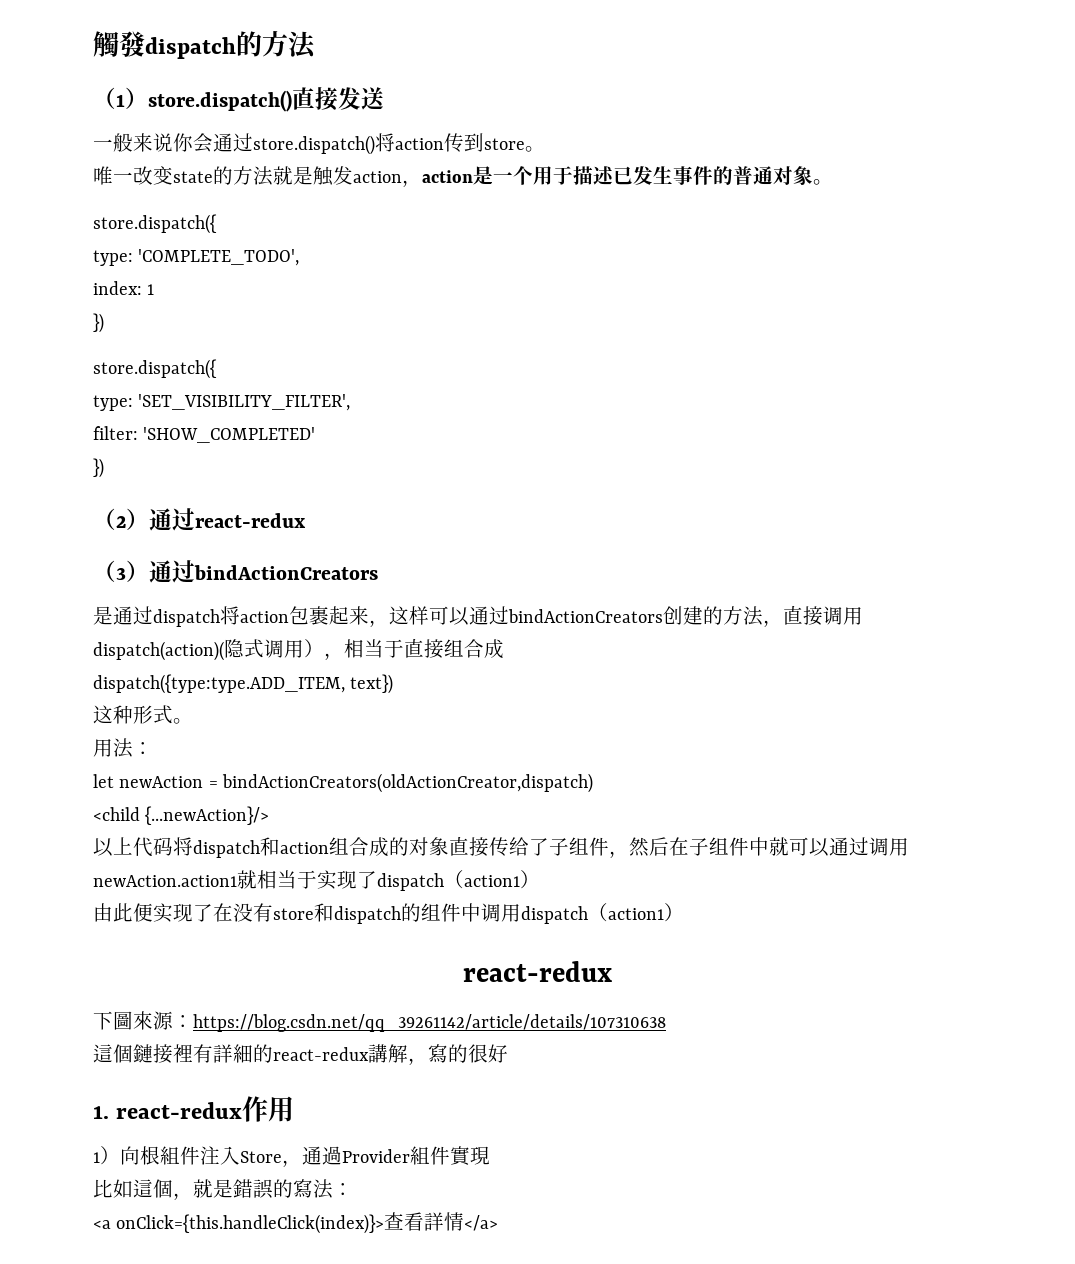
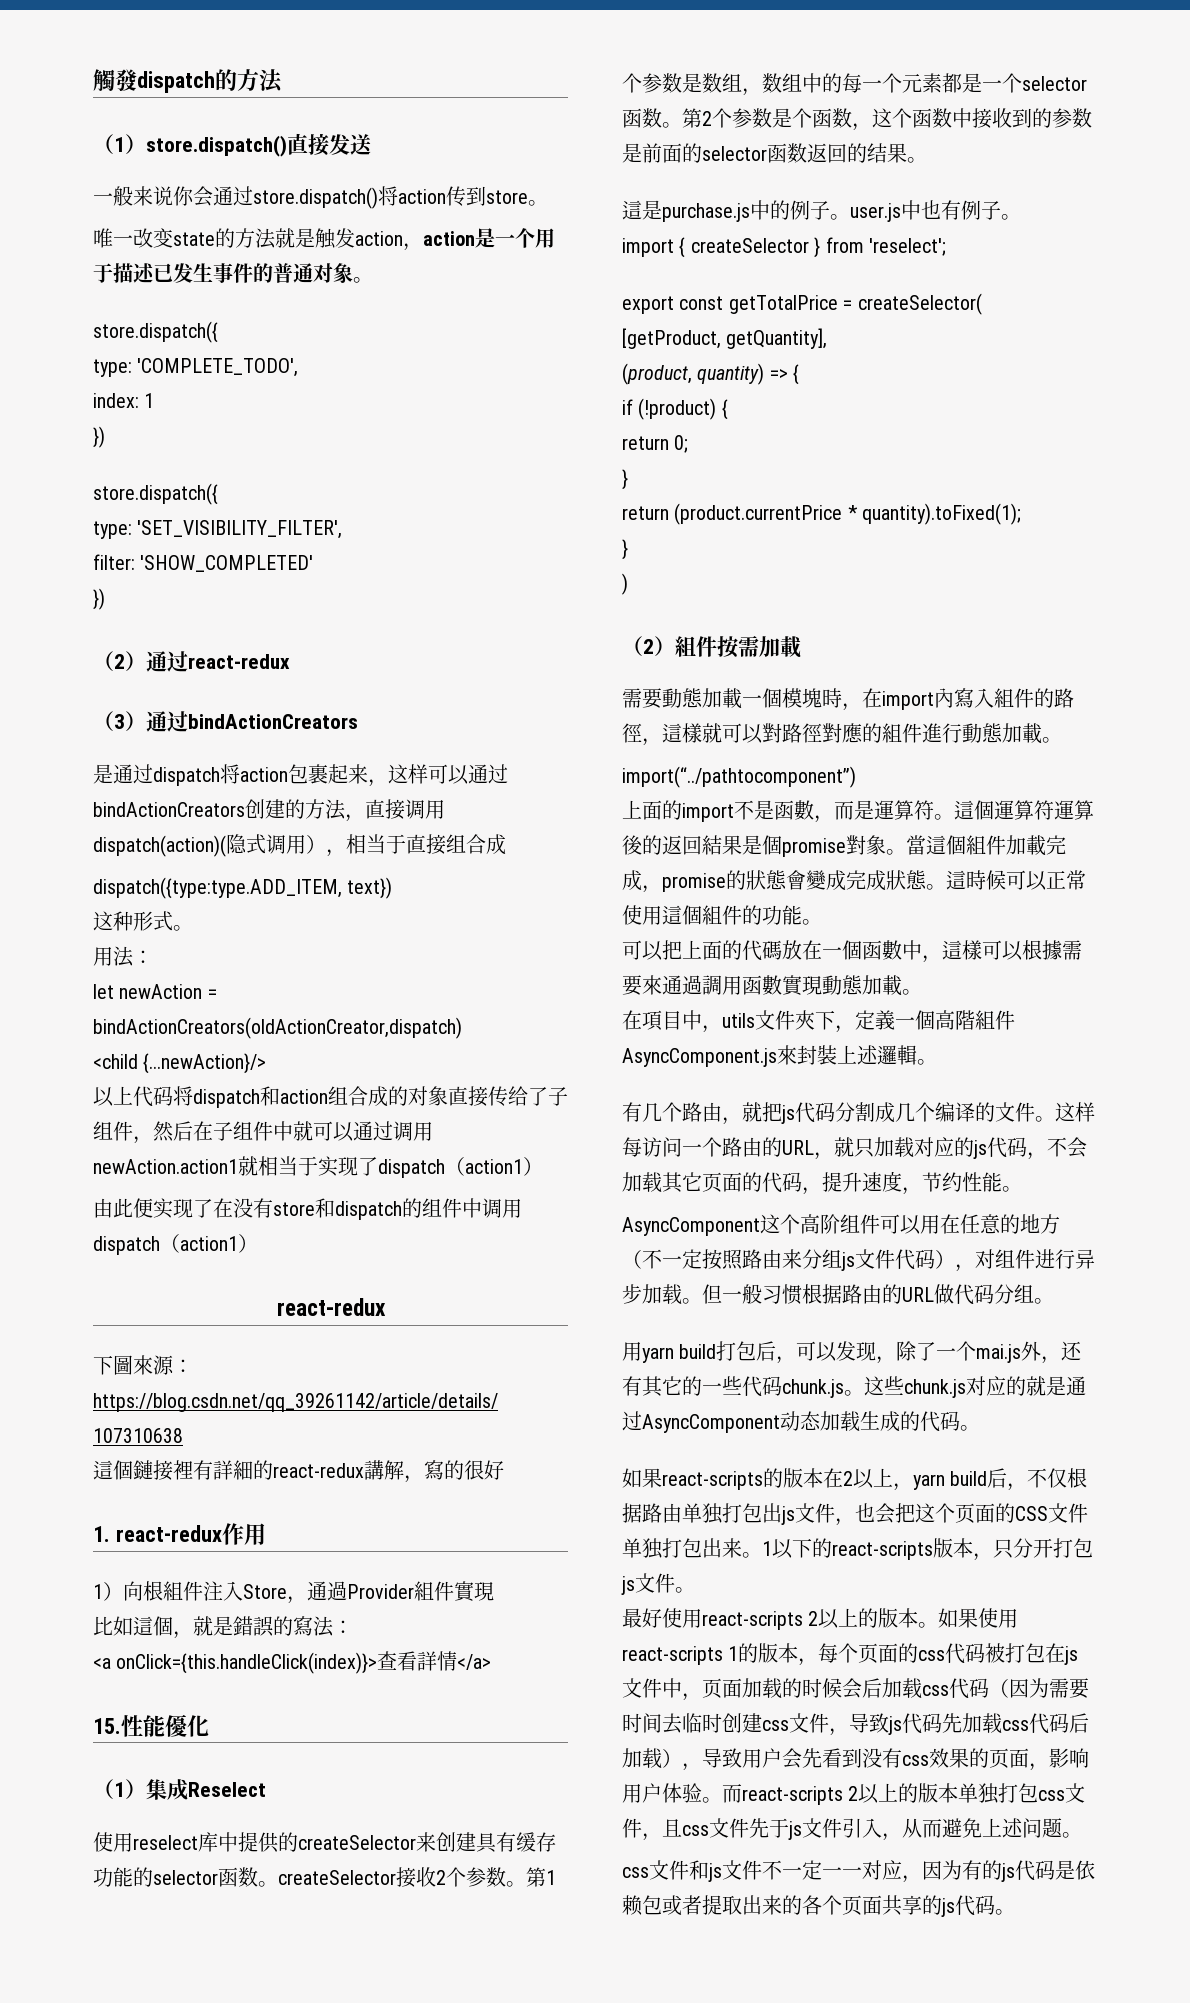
(499, 1223) none -> [93,1714,209,1737] [93,1779,266,1801] [93,1832,556,1853] [93,1867,556,1888] [622,73,1087,96] [622,108,1092,131] [622,143,927,163] [622,200,1021,222] [622,237,946,258] [622,293,982,315] [622,328,828,349] [622,363,800,385] [622,398,728,420] [622,435,689,453] [622,469,628,490] [622,503,1022,525] [622,539,628,560] [622,573,628,595] [622,635,801,658] [622,688,1074,711] [622,723,1062,746] [622,766,856,788] [622,800,1094,823] [622,835,1066,857] [622,870,1086,893] [622,905,822,925] [622,940,1082,963] [622,975,922,996] [622,1010,1015,1033] [622,1045,937,1067] [622,1102,1095,1125] [622,1137,1087,1160] [622,1171,1022,1195] [622,1214,1060,1236] [622,1249,1095,1272] [622,1284,1054,1305] [622,1341,1083,1364] [622,1376,1086,1398] [622,1411,980,1433] [622,1468,1088,1491] [622,1503,1088,1526] [622,1538,1093,1561] [621,1573,695,1595] [622,1608,1019,1630] [622,1643,1079,1666] [622,1678,1089,1701] [622,1713,1089,1736] [622,1748,1089,1771] [622,1783,1086,1805] [622,1818,1082,1841] [622,1860,1095,1883] [622,1895,1015,1917] // 15.性能優化 // （1）集成Reselect // 使用reselect库中提供的createSelector来创建具有缓存功能的selector函数。createSelector接收2个参数。第1个参数是数组，数组中的每一个元素都是一个selector函数。第2个参数是个函数，这个函数中接收到的参数是前面的selector函数返回的结果。 // 這是purchase.js中的例子。user.js中也有例子。 // import { createSelector } from 'reselect'; // export const getTotalPrice = createSelector( // [getProduct, getQuantity], // (product, quantity) => { // if (!product) { // return 0; // } // return (product.currentPrice * quantity).toFixed(1); // } // ) // （2）組件按需加載 // 需要動態加載一個模塊時，在import內寫入組件的路徑，這樣就可以對路徑對應的組件進行動態加載。 // import(“../pathtocomponent”) // 上面的import不是函數，而是運算符。這個運算符運算後的返回結果是個promise對象。當這個組件加載完成，promise的狀態會變成完成狀態。這時候可以正常使用這個組件的功能。 // 可以把上面的代碼放在一個函數中，這樣可以根據需要來通過調用函數實現動態加載。 // 在項目中，utils文件夾下，定義一個高階組件AsyncComponent.js來封裝上述邏輯。 // 有几个路由，就把js代码分割成几个编译的文件。这样每访问一个路由的URL，就只加载对应的js代码，不会加载其它页面的代码，提升速度，节约性能。 // AsyncComponent这个高阶组件可以用在任意的地方（不一定按照路由来分组js文件代码），对组件进行异步加载。但一般习惯根据路由的URL做代码分组。 // 用yarn build打包后，可以发现，除了一个mai.js外，还有其它的一些代码chunk.js。这些chunk.js对应的就是通过AsyncComponent动态加载生成的代码。 // 如果react-scripts的版本在2以上，yarn build后，不仅根据路由单独打包出js文件，也会把这个页面的CSS文件单独打包出来。1以下的react-scripts版本，只分开打包js文件。 // 最好使用react-scripts 2以上的版本。如果使用react-scripts 1的版本，每个页面的css代码被打包在js文件中，页面加载的时候会后加载css代码（因为需要时间去临时创建css文件，导致js代码先加载css代码后加载），导致用户会先看到没有css效果的页面，影响用户体验。而react-scripts 2以上的版本单独打包css文件，且css文件先于js文件引入，从而避免上述问题。 // css文件和js文件不一定一一对应，因为有的js代码是依赖包或者提取出来的各个页面共享的js代码。

